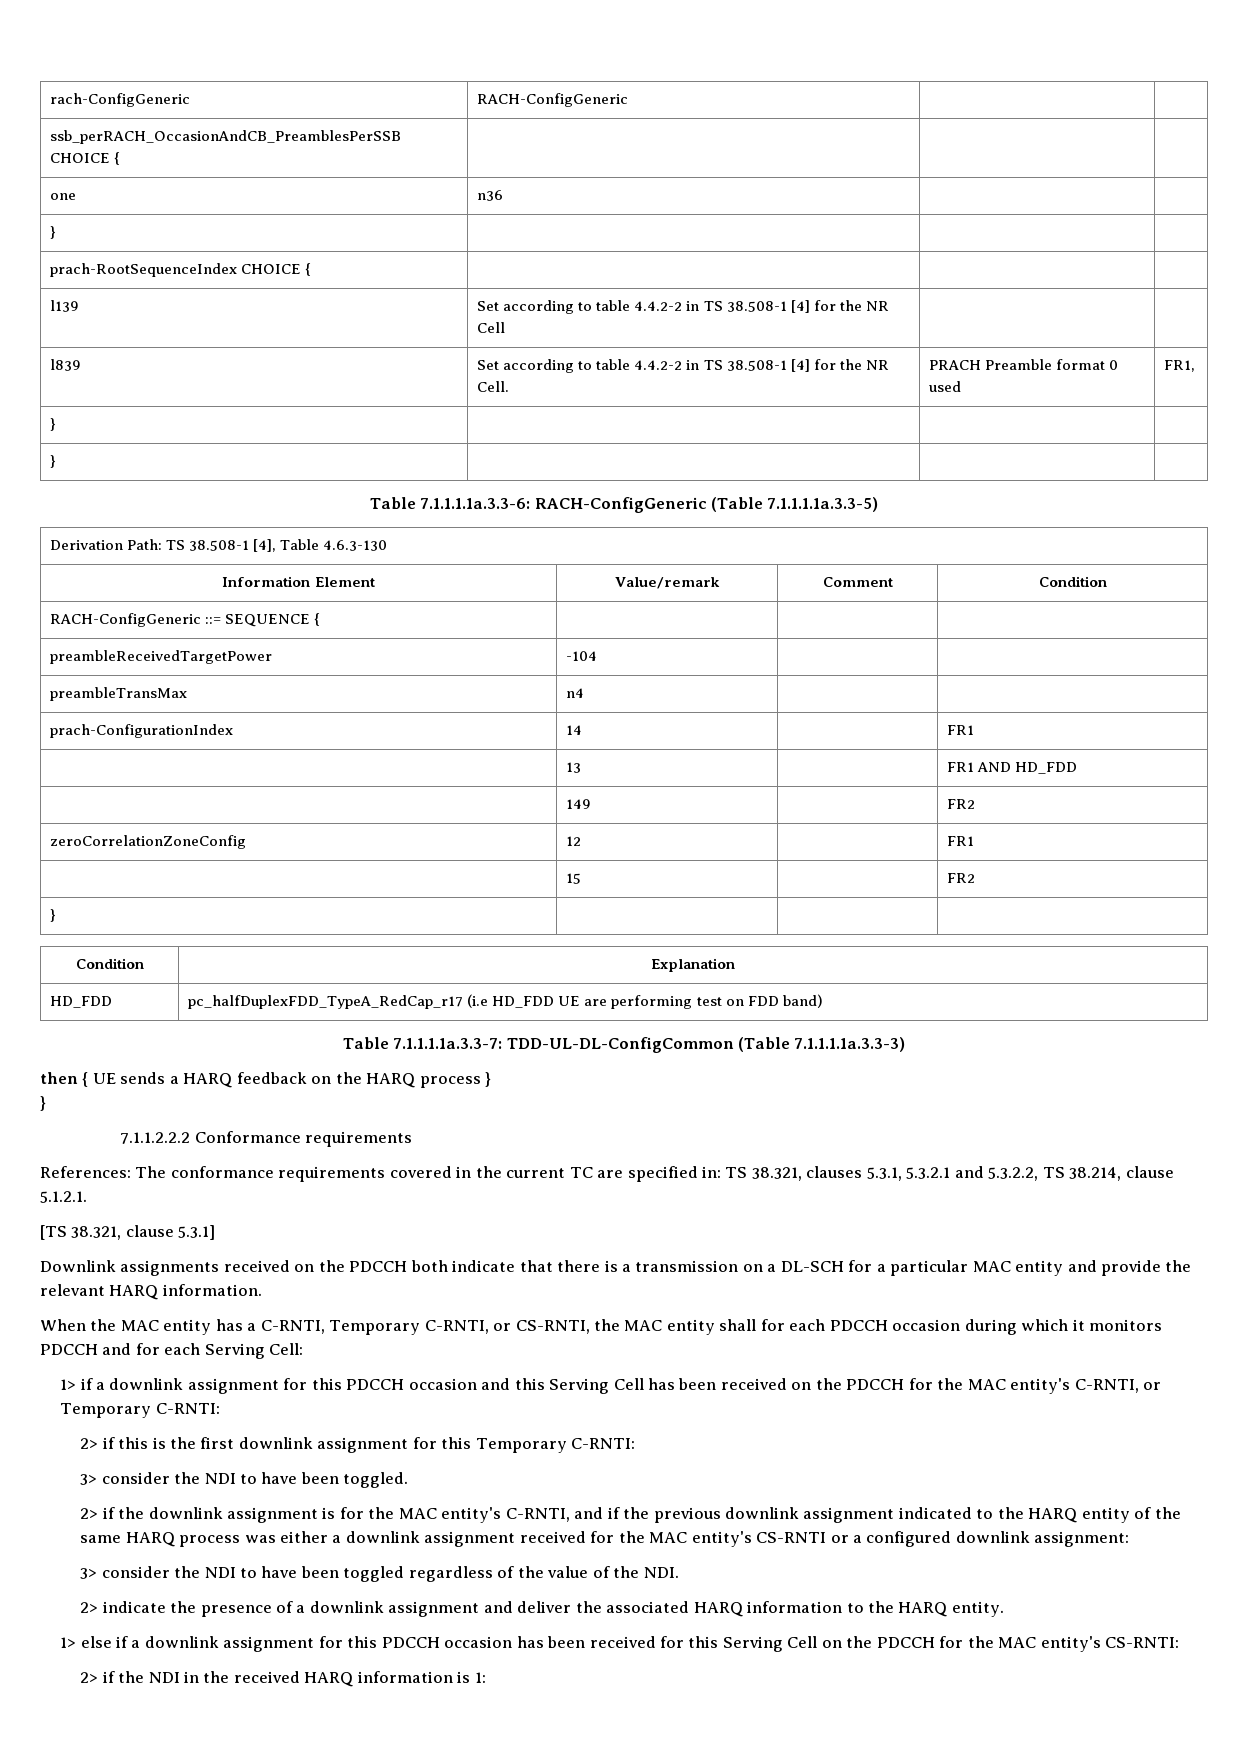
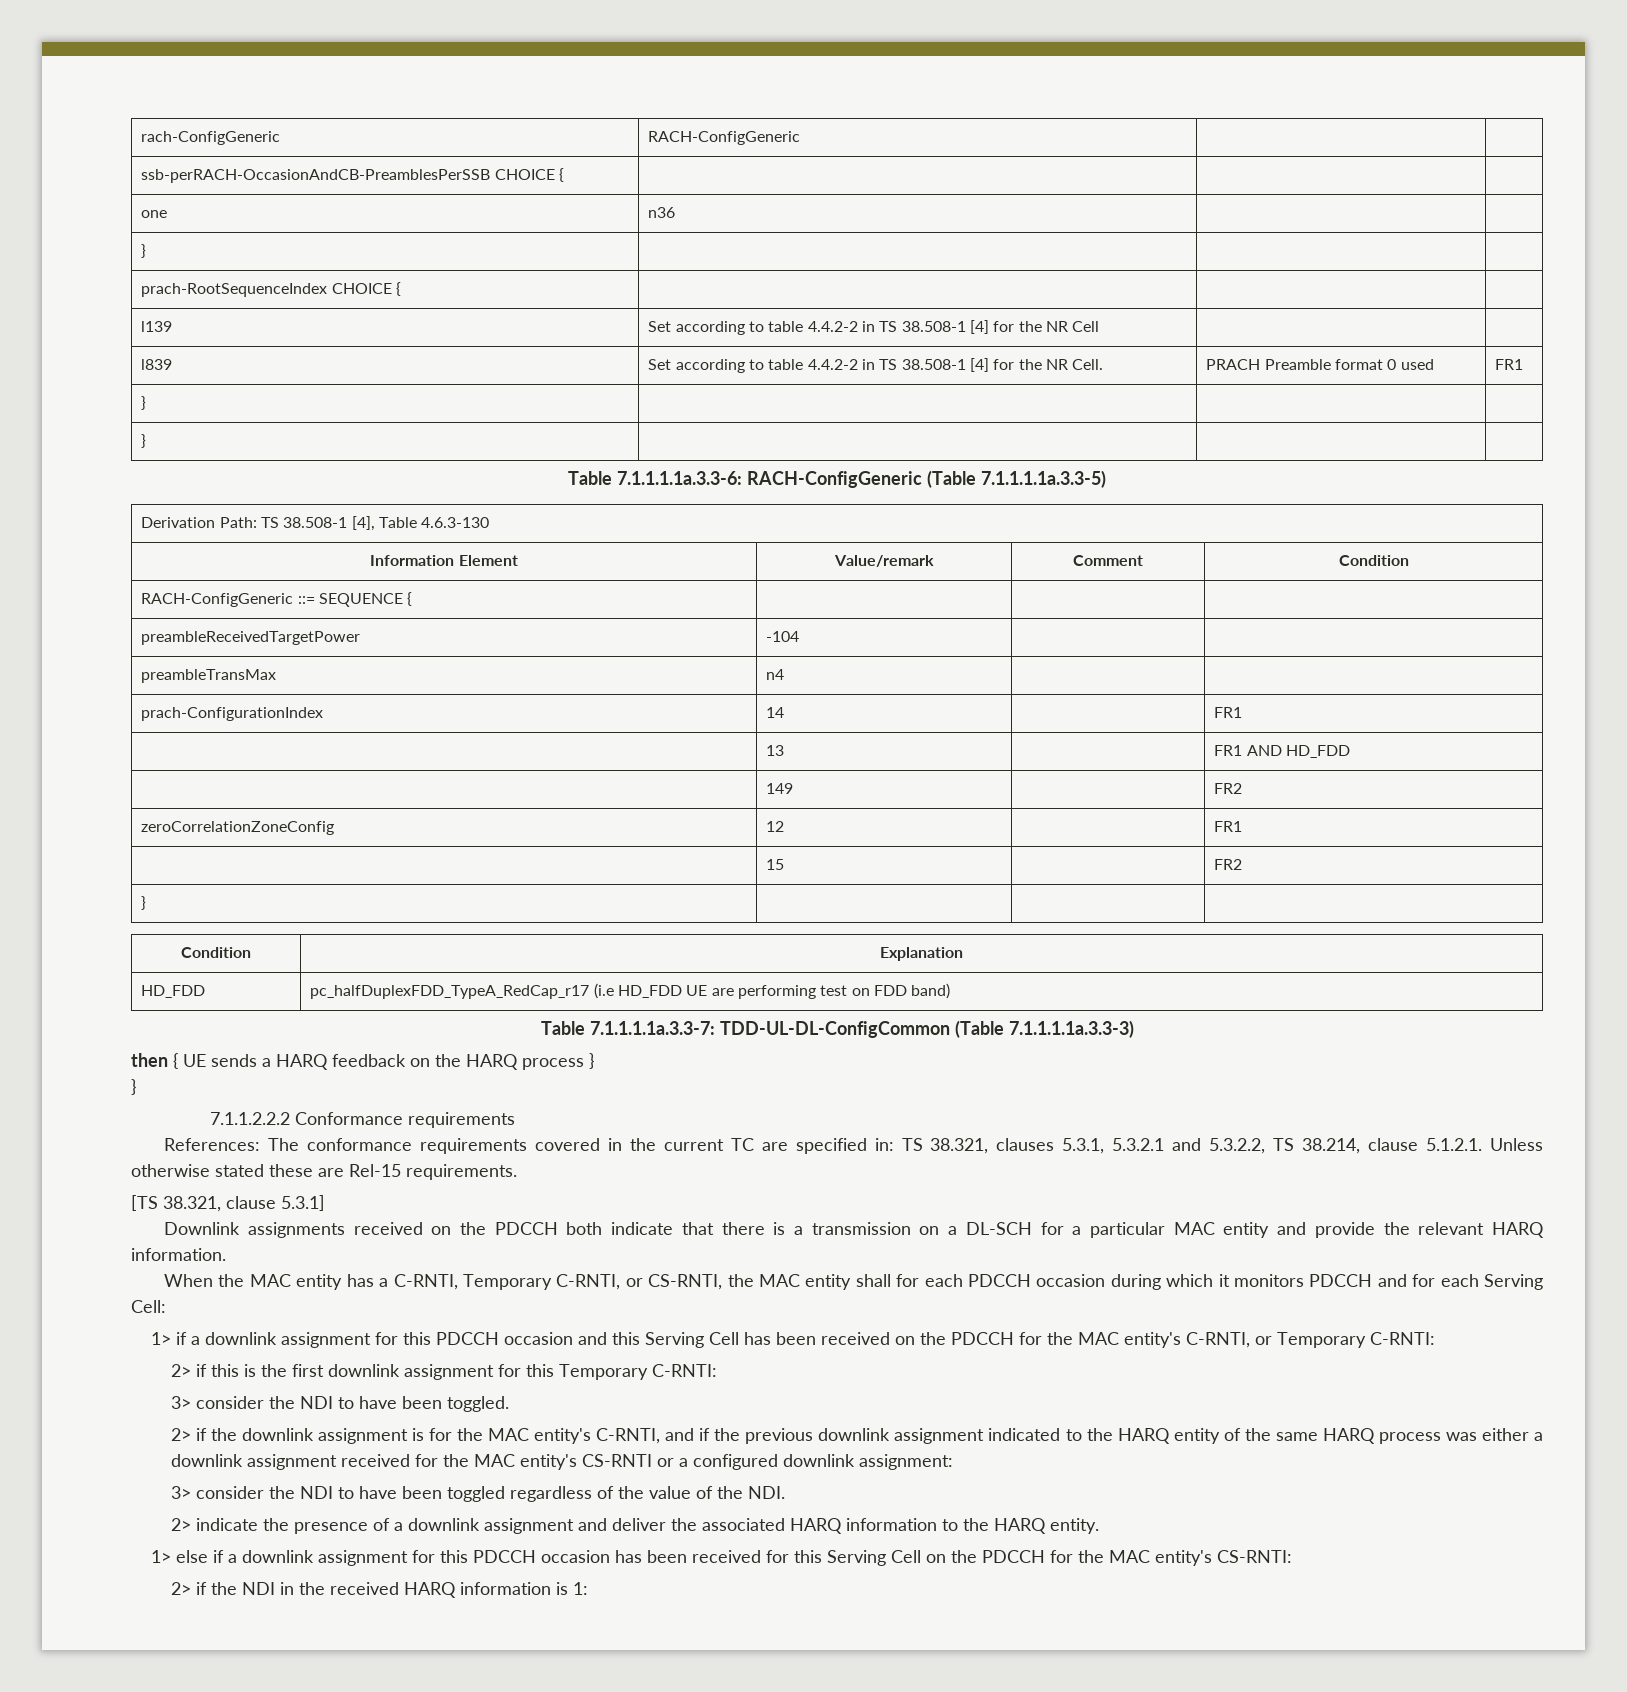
[50,130,402,144] ssb_perRACH_OccasionAndCB_PreamblesPerSSB -> [141,169,491,183] ssb-perRACH-OccasionAndCB-PreamblesPerSSB
[1164,360,1196,372] FR1, -> [1495,359,1524,370] FR1
(87, 1197) none -> [1490,1138,1544,1151] [131,1164,517,1180] Unless otherwise stated these are Rel-15 requirements.

